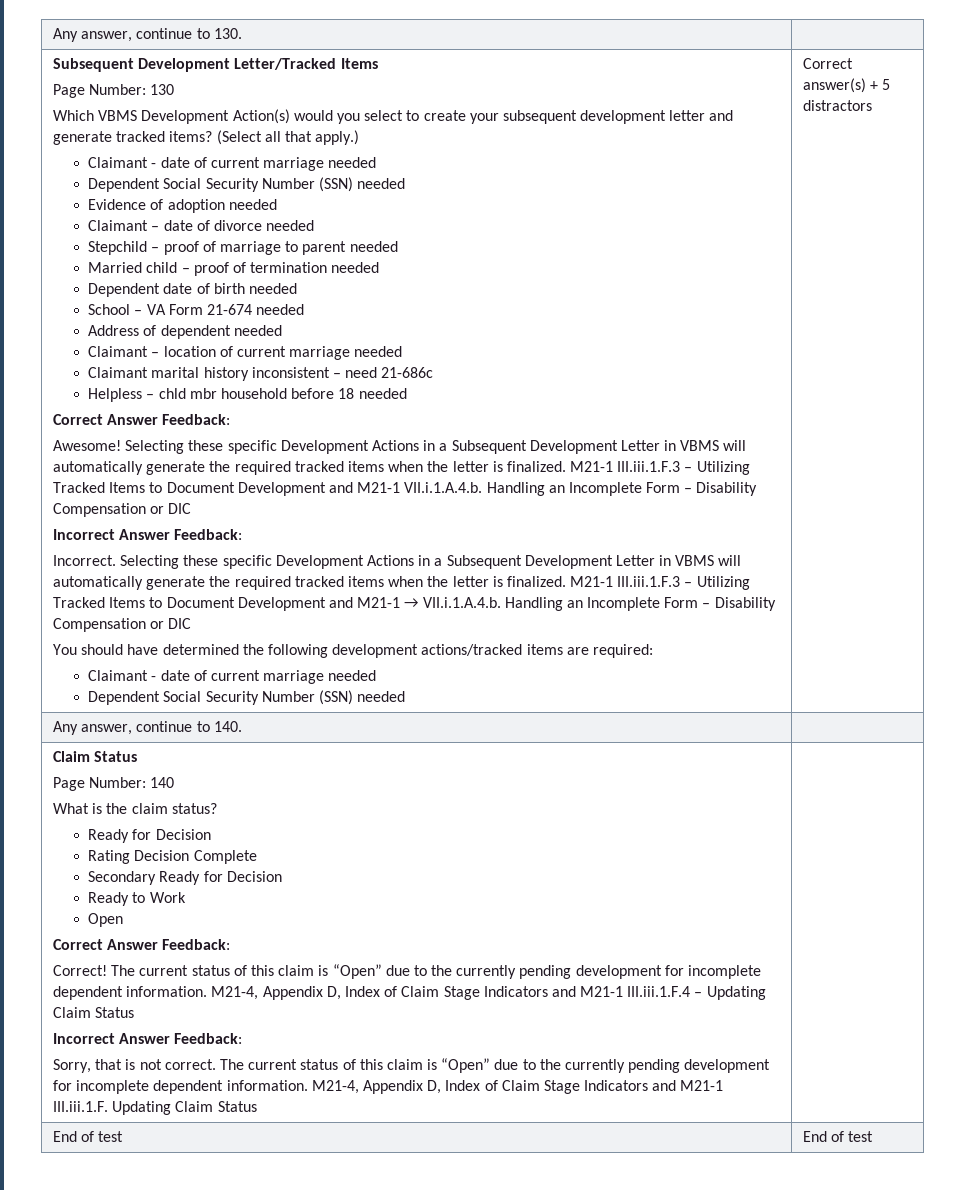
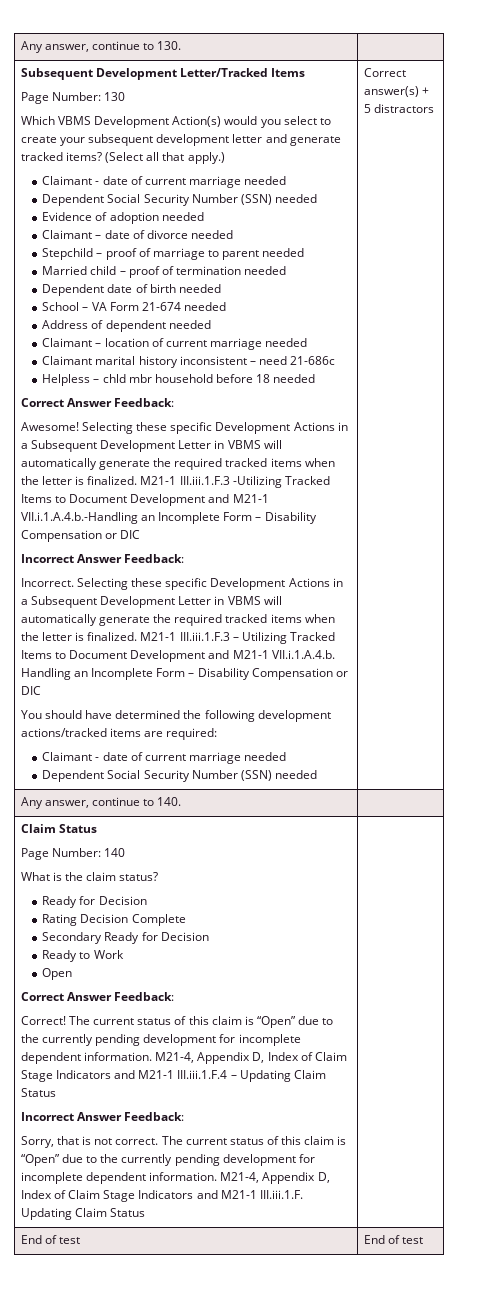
[684,461,750,475] [53,482,545,496] – Utilizing Tracked Items to Document Development and M21-1 VII.i.1.A.4.b. Handling -> [232,476,330,488] [21,494,269,506] [21,512,139,524] -Utilizing Tracked Items to Document Development and M21-1 VII.i.1.A.4.b.-Handling
[404,598,419,608] → -> (269, 654) none

